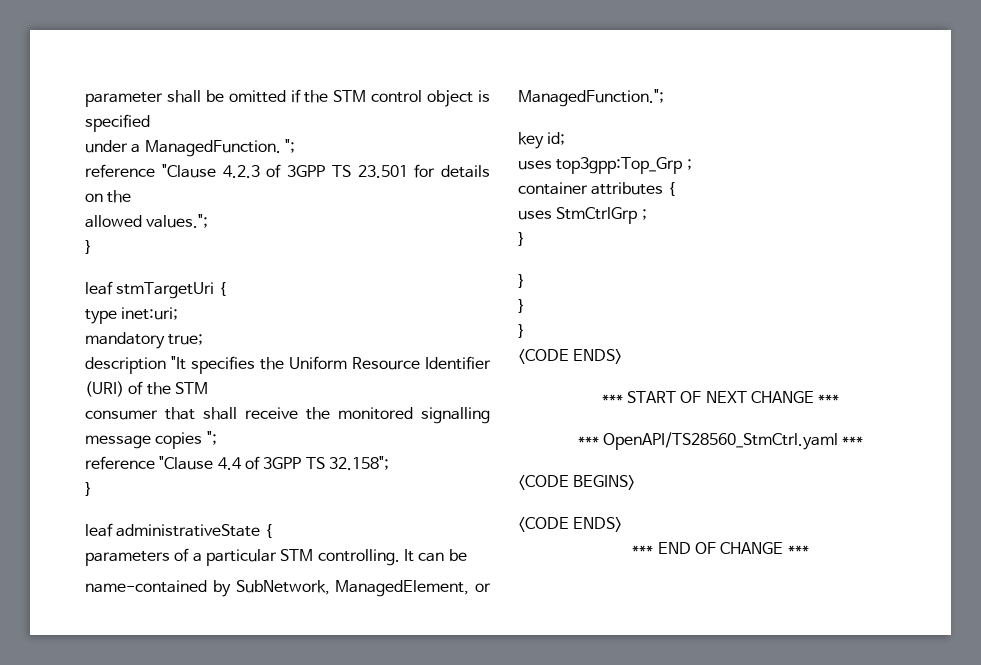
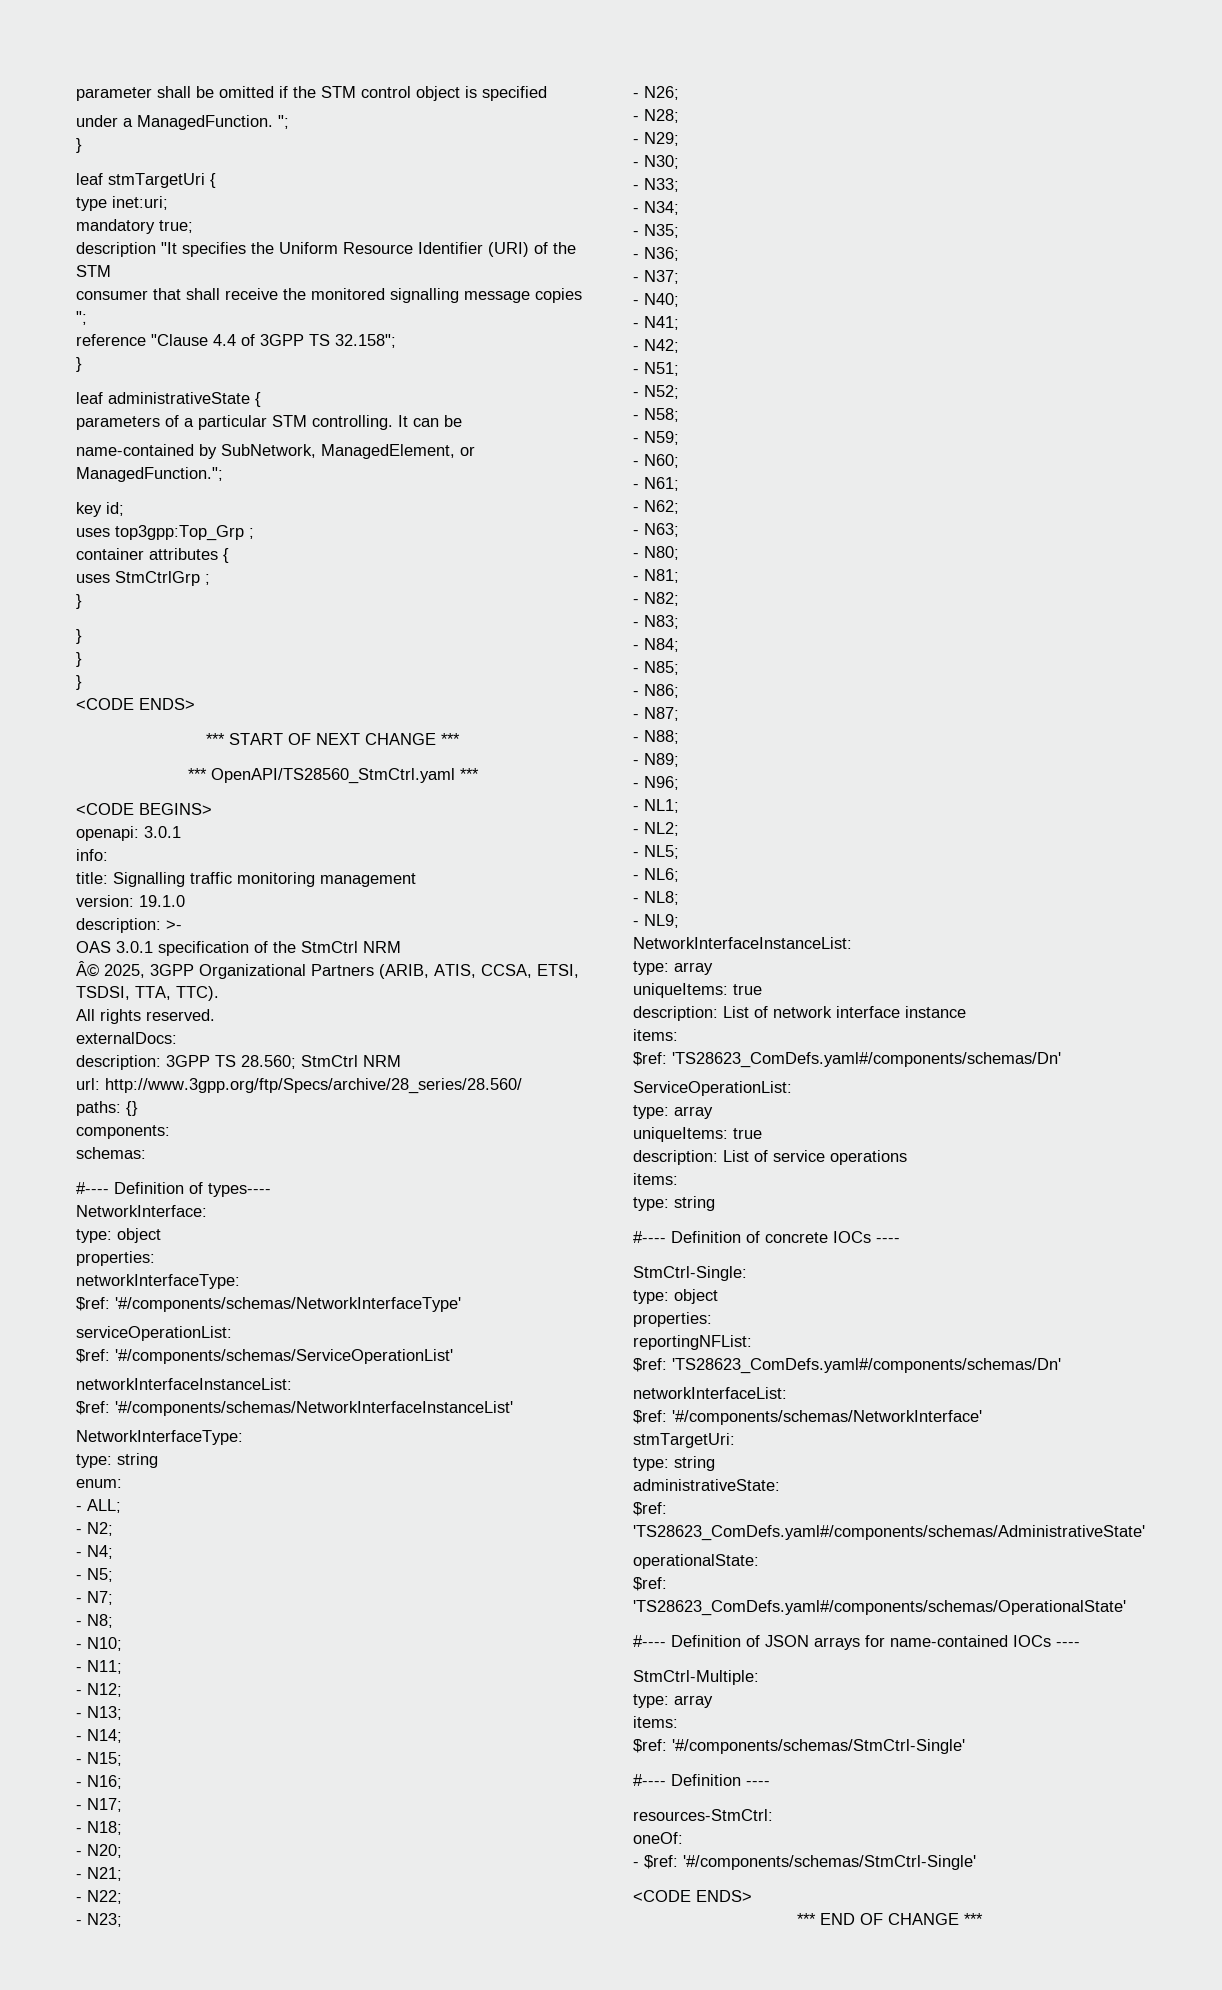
[85,164,490,178] [85,190,132,203] [85,214,209,228] // reference "Clause 4.2.3 of 3GPP TS 23.501 for details on the // allowed values."; -> (289, 122) none
(636, 482) none -> [76,826,181,841] [76,849,108,861] [76,872,416,887] [76,895,185,907] [76,918,182,933] [76,941,401,956] [76,961,579,979] [76,986,219,1001] [76,1009,215,1024] [76,1032,177,1044] [76,1055,401,1070] [76,1078,522,1094] [76,1101,138,1116] [76,1125,170,1139] [76,1147,146,1159] [76,1182,271,1197] [76,1205,207,1217] [76,1228,161,1243] [76,1251,155,1266] [76,1274,240,1289] [76,1297,461,1312] [76,1326,232,1341] [76,1349,453,1364] [76,1378,292,1390] [76,1401,513,1416] [76,1430,243,1445] [76,1453,158,1468] [76,1479,122,1488] [76,1499,121,1513] [76,1522,113,1536] [76,1545,113,1559] [76,1568,113,1582] [76,1591,113,1605] [76,1614,113,1628] [76,1637,122,1651] [76,1660,122,1674] [76,1683,122,1697] [76,1706,122,1720] [76,1729,122,1743] [76,1752,122,1766] [76,1775,122,1789] [76,1798,122,1812] [76,1821,122,1835] [76,1844,122,1858] [76,1867,122,1881] [76,1890,122,1904] [76,1913,122,1927] [633,86,679,100] [633,109,679,123] [633,132,679,146] [633,155,679,169] [633,178,679,192] [633,201,679,215] [633,224,679,238] [633,247,679,261] [633,270,679,284] [633,293,679,307] [633,316,679,330] [633,339,679,353] [633,362,679,376] [633,385,679,399] [633,408,679,422] [633,431,679,445] [633,454,679,468] [633,477,679,491] [633,500,679,514] [633,523,679,537] [633,546,679,560] [633,569,679,583] [633,592,679,606] [633,615,679,629] [633,638,679,652] [633,661,679,675] [633,684,679,698] [633,707,679,721] [633,730,679,744] [633,753,679,767] [633,776,679,790] [633,799,679,813] [633,822,679,836] [633,845,679,859] [633,868,679,882] [633,891,679,905] [633,914,679,928] [633,937,852,949] [633,961,713,975] [633,983,762,998] [633,1006,966,1021] [633,1029,678,1041] [633,1052,1061,1068] [633,1081,792,1096] [633,1105,713,1119] [633,1127,762,1142] [633,1150,907,1165] [633,1173,678,1185] [633,1196,715,1211] [633,1231,900,1243] [633,1266,747,1281] [633,1289,718,1304] [633,1312,712,1327] [633,1335,752,1350] [633,1358,1061,1374] [633,1387,787,1399] [633,1410,982,1425] [633,1433,735,1448] [633,1456,715,1471] [633,1479,780,1491] [633,1502,667,1516] [633,1525,1145,1541] [633,1554,759,1569] [633,1577,667,1591] [633,1600,1126,1616] [633,1635,1080,1650] [633,1670,759,1685] [633,1694,713,1708] [633,1716,678,1728] [633,1739,965,1754] [633,1774,770,1786] [633,1809,773,1821] [633,1832,683,1844] [633,1855,976,1870] // openapi: 3.0.1 // info: // title: Signalling traffic monitoring management // version: 19.1.0 // description: >- // OAS 3.0.1 specification of the StmCtrl NRM // Â© 2025, 3GPP Organizational Partners (ARIB, ATIS, CCSA, ETSI, TSDSI, TTA, TTC). // All rights reserved. // externalDocs: // description: 3GPP TS 28.560; StmCtrl NRM // url: http://www.3gpp.org/ftp/Specs/archive/28_series/28.560/ // paths: {} // components: // schemas: // #---- Definition of types---- // NetworkInterface: // type: object // properties: // networkInterfaceType: // $ref: '#/components/schemas/NetworkInterfaceType' // serviceOperationList: // $ref: '#/components/schemas/ServiceOperationList' // networkInterfaceInstanceList: // $ref: '#/components/schemas/NetworkInterfaceInstanceList' // NetworkInterfaceType: // type: string // enum: // - ALL; // - N2; // - N4; // - N5; // - N7; // - N8; // - N10; // - N11; // - N12; // - N13; // - N14; // - N15; // - N16; // - N17; // - N18; // - N20; // - N21; // - N22; // - N23; // - N26; // - N28; // - N29; // - N30; // - N33; // - N34; // - N35; // - N36; // - N37; // - N40; // - N41; // - N42; // - N51; // - N52; // - N58; // - N59; // - N60; // - N61; // - N62; // - N63; // - N80; // - N81; // - N82; // - N83; // - N84; // - N85; // - N86; // - N87; // - N88; // - N89; // - N96; // - NL1; // - NL2; // - NL5; // - NL6; // - NL8; // - NL9; // NetworkInterfaceInstanceList: // type: array // uniqueItems: true // description: List of network interface instance // items: // $ref: 'TS28623_ComDefs.yaml#/components/schemas/Dn' // ServiceOperationList: // type: array // uniqueItems: true // description: List of service operations // items: // type: string // #---- Definition of concrete IOCs ---- // StmCtrl-Single: // type: object // properties: // reportingNFList: // $ref: 'TS28623_ComDefs.yaml#/components/schemas/Dn' // networkInterfaceList: // $ref: '#/components/schemas/NetworkInterface' // stmTargetUri: // type: string // administrativeState: // $ref: 'TS28623_ComDefs.yaml#/components/schemas/AdministrativeState' // operationalState: // $ref: 'TS28623_ComDefs.yaml#/components/schemas/OperationalState' // #---- Definition of JSON arrays for name-contained IOCs ---- // StmCtrl-Multiple: // type: array // items: // $ref: '#/components/schemas/StmCtrl-Single' // #---- Definition ---- // resources-StmCtrl: // oneOf: // - $ref: '#/components/schemas/StmCtrl-Single'

